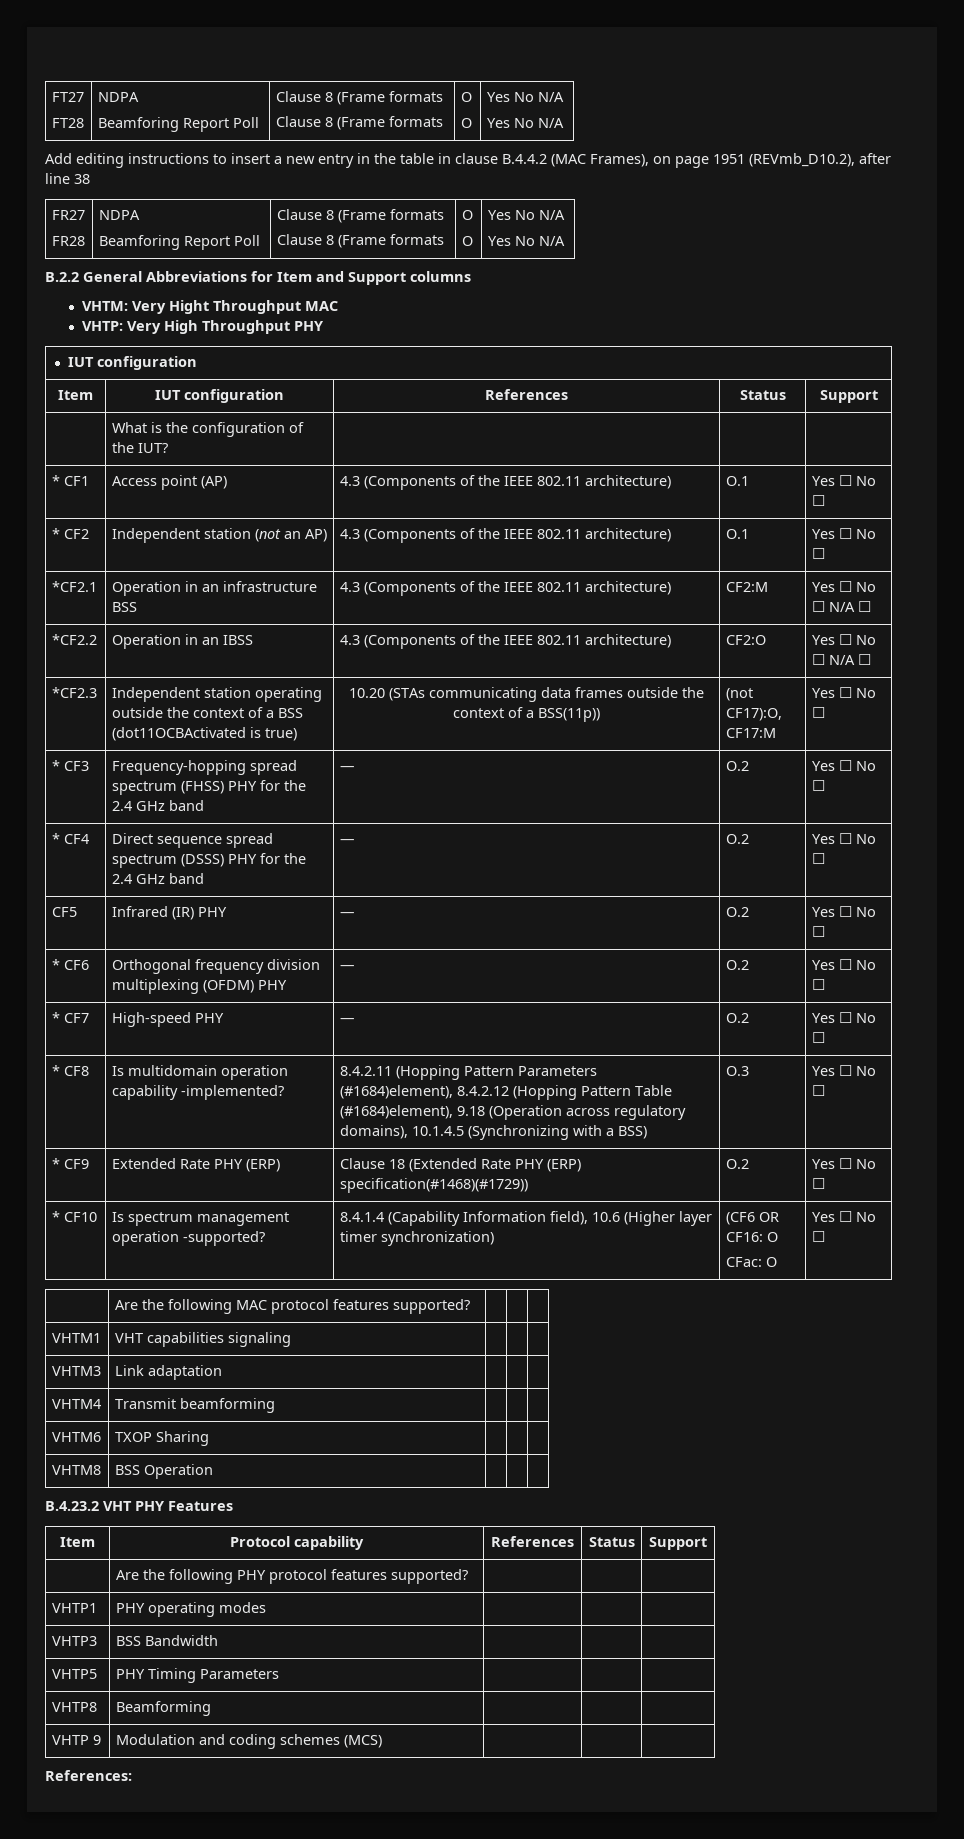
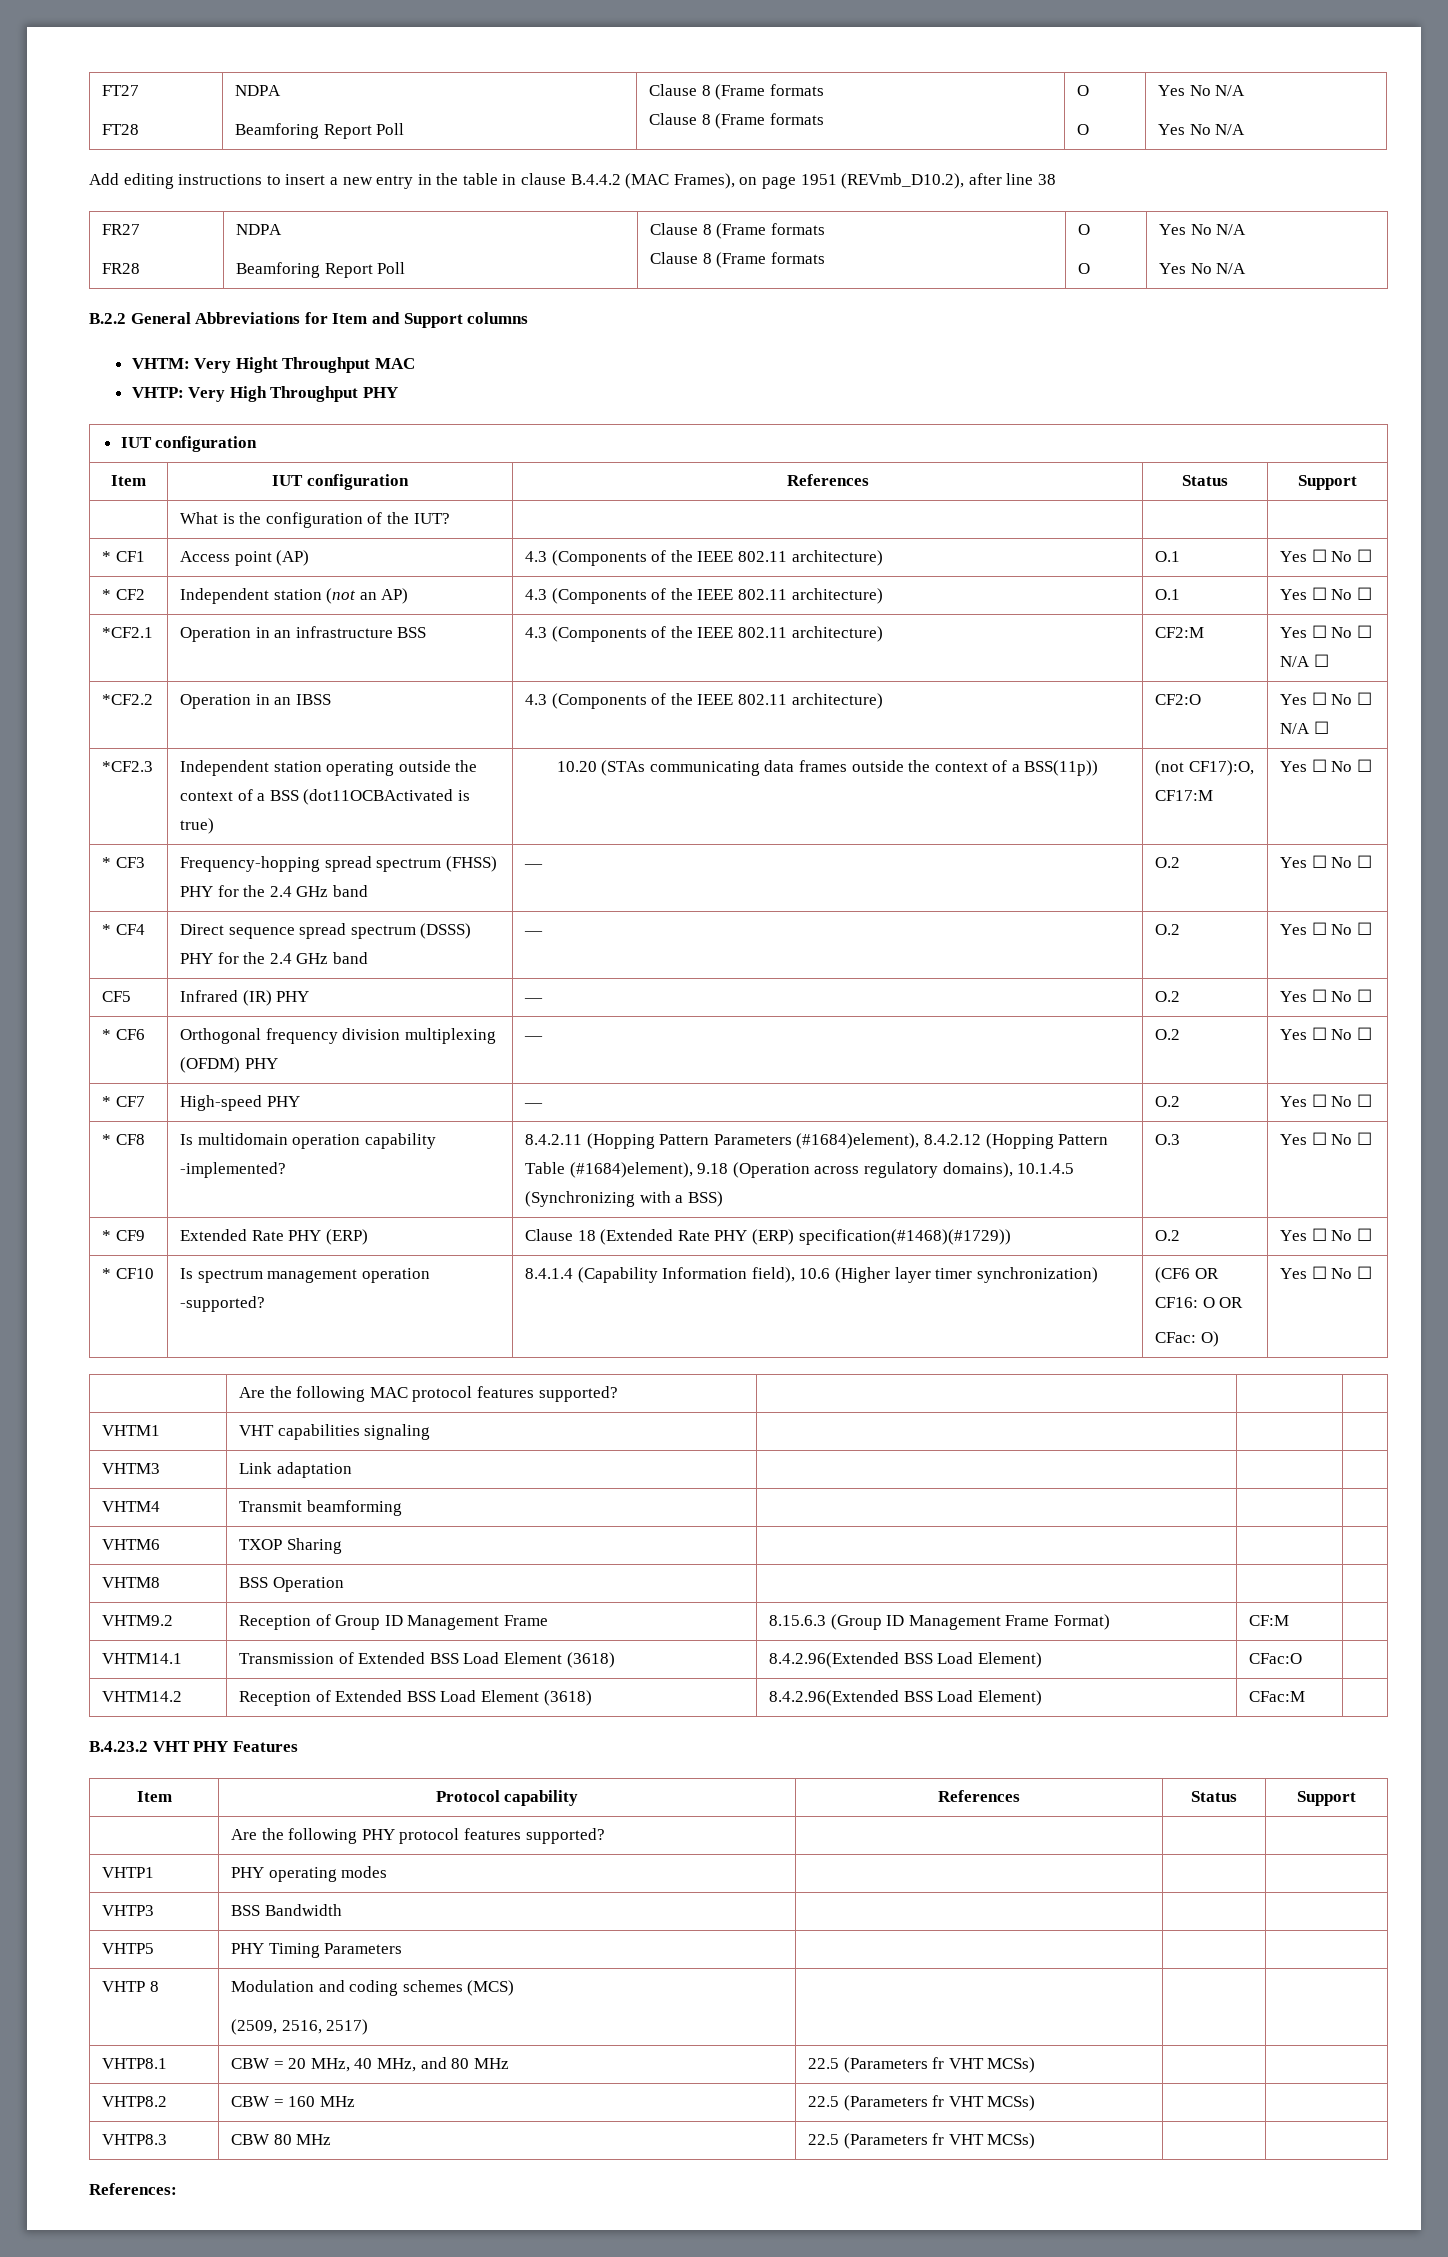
(778, 1237) none -> [1219,1297,1244,1308] OR
[765,1257,777,1267] O -> [1200,1331,1219,1347] O)
(213, 1471) none -> [101,1615,173,1626] [238,1614,548,1630] [768,1614,1110,1630] [1248,1615,1289,1626] [101,1653,182,1664] [238,1652,615,1668] [768,1652,1042,1668] [1248,1653,1302,1664] [101,1691,182,1702] [238,1690,592,1706] [768,1690,1042,1706] [1248,1691,1305,1702] // VHTM9.2 | Reception of Group ID Management Frame | 8.15.6.3 (Group ID Management Frame Format) | CF:M | // VHTM14.1 | Transmission of Extended BSS Load Element (3618) | 8.4.2.96(Extended BSS Load Element) | CFac:O | // VHTM14.2 | Reception of Extended BSS Load Element (3618) | 8.4.2.96(Extended BSS Load Element) | CFac:M |
[51,1702,97,1712] [115,1701,211,1716] // VHTP8 | Beamforming | | | -> (403, 1948) none
[92,1735,101,1745] 9 -> [149,1981,159,1992] 8
(382, 1741) | -> [230,2019,369,2035] [101,2058,167,2069] [230,2057,509,2072] [807,2057,1036,2073] [101,2096,167,2107] [230,2096,355,2107] [807,2095,1036,2111] [101,2134,167,2145] [230,2134,332,2145] [807,2133,1036,2149] // (2509, 2516, 2517) | | | // VHTP8.1 | CBW = 20 MHz, 40 MHz, and 80 MHz | 22.5 (Parameters fr VHT MCSs) | | // VHTP8.2 | CBW = 160 MHz | 22.5 (Parameters fr VHT MCSs) | | // VHTP8.3 | CBW 80 MHz | 22.5 (Parameters fr VHT MCSs)

